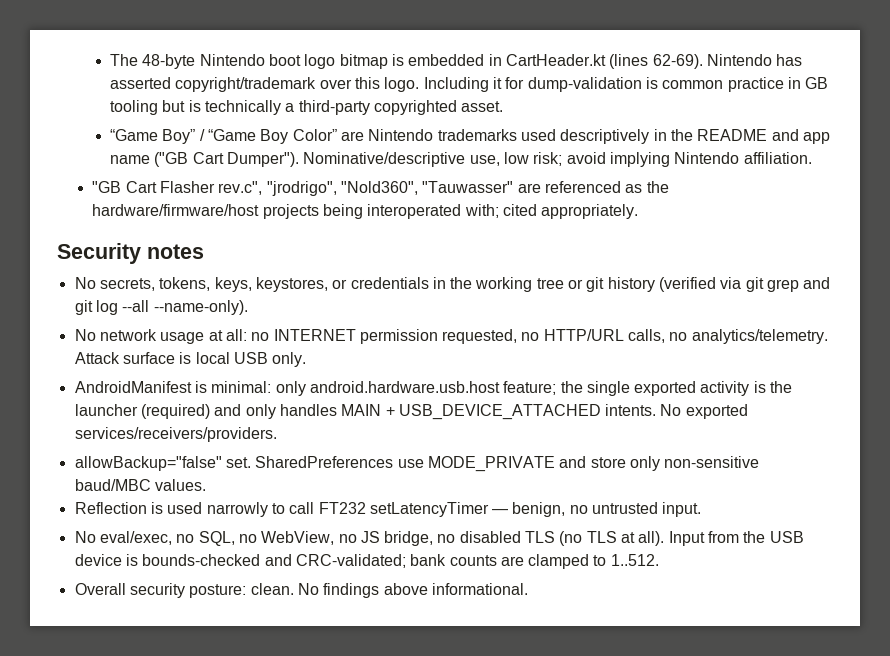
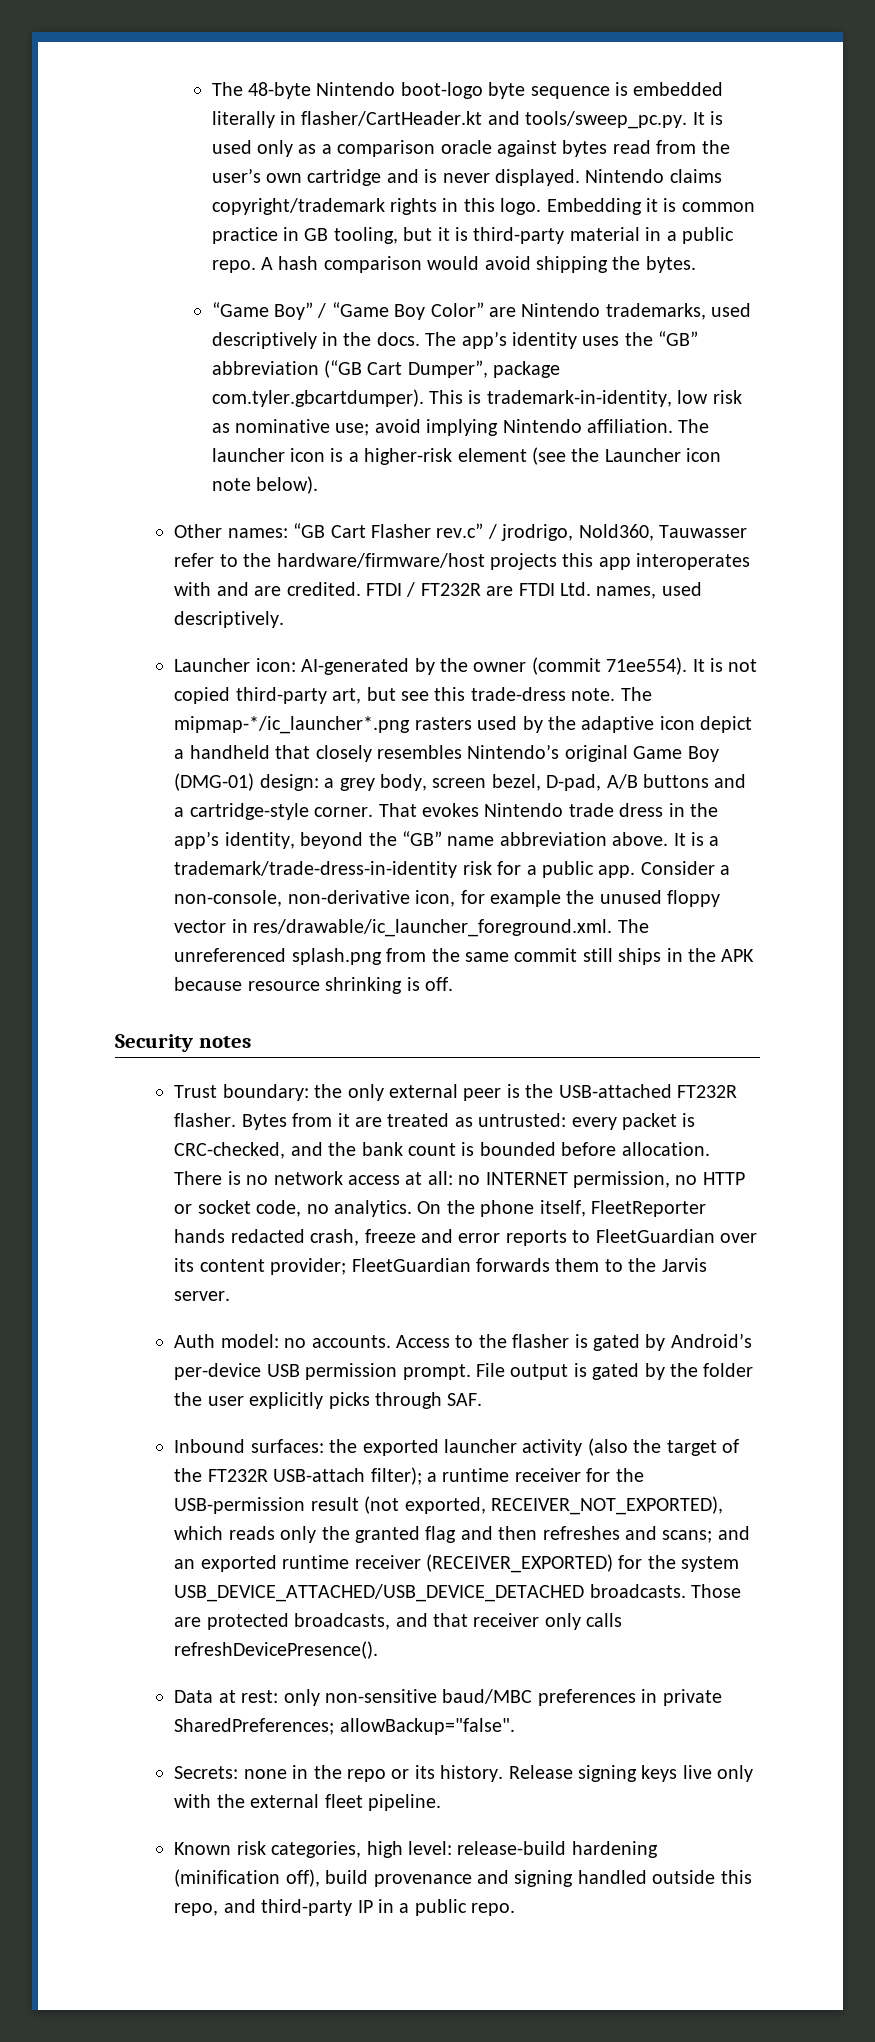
[269,54,803,69] [110,77,642,92] boot logo bitmap is embedded in CartHeader.kt (lines 62-69). Nintendo has asserted copyright/trademark over this logo. Including it for dump-validation -> [400,82,724,99] [211,111,724,129] [211,140,730,157] [211,168,722,186] [211,198,659,215] boot-logo byte sequence is embedded literally in flasher/CartHeader.kt and tools/sweep_pc.py. It is used only as a comparison oracle against bytes read from the user’s own cartridge and is never displayed. Nintendo claims copyright/trademark rights in this logo. Embedding it
[110,100,504,115] tooling but is technically a third-party copyrighted asset. -> [333,227,735,244] [211,256,696,273] tooling, but it is third-party material in a public repo. A hash comparison would avoid shipping the bytes.
[437,129,517,141] trademarks -> [605,303,706,320] trademarks,
[697,129,830,144] [110,152,812,167] [92,181,669,196] [92,204,639,219] [57,243,204,264] [74,277,831,292] [74,300,248,315] [74,329,828,344] [74,352,307,367] [74,381,793,396] [74,404,748,420] [74,427,277,442] [74,456,760,472] [74,479,206,491] [74,502,702,517] [74,531,804,546] [74,554,659,569] [74,583,528,598] README and app name ("GB Cart Dumper"). Nominative/descriptive use, low risk; avoid implying Nintendo affiliation. // "GB Cart Flasher rev.c", "jrodrigo", "Nold360", "Tauwasser" are referenced as the hardware/firmware/host projects being interoperated with; cited appropriately. // Security notes // No secrets, tokens, keys, keystores, or credentials in the working tree or git history (verified via git grep and git log --all --name-only). // No network usage at all: no INTERNET permission requested, no HTTP/URL calls, no analytics/telemetry. Attack surface is local USB only. // AndroidManifest is minimal: only android.hardware.usb.host feature; the single exported activity is the launcher (required) and only handles MAIN + USB_DEVICE_ATTACHED intents. No exported services/receivers/providers. // allowBackup="false" set. SharedPreferences use MODE_PRIVATE and store only non-sensitive baud/MBC values. // Reflection is used narrowly to call FT232 setLatencyTimer — benign, no untrusted input. // No eval/exec, no SQL, no WebView, no JS bridge, no disabled TLS (no TLS at all). Input from the USB device is bounds-checked and CRC-validated; bank counts are clamped to 1..512. // Overall security posture: clean. No findings above informational. -> [376,331,699,349] [211,360,561,378] [211,389,742,407] [211,419,710,436] [211,447,722,465] [211,476,319,494] [174,523,747,541] [174,553,751,570] [174,582,702,599] [174,611,285,628] [174,657,758,675] [174,687,652,704] [174,716,753,734] [174,744,719,762] [174,773,747,791] [174,803,718,820] [174,831,720,849] [174,861,731,878] [174,890,721,907] [174,919,649,937] [174,948,755,965] [174,977,453,994] [115,1034,251,1052] [174,1084,737,1101] [174,1113,696,1130] [174,1142,710,1159] [174,1171,745,1188] [174,1200,706,1217] [174,1229,757,1246] [174,1258,707,1275] [174,1291,231,1301] [174,1333,752,1351] [174,1363,754,1380] [174,1392,483,1409] [174,1438,739,1456] [174,1467,644,1485] [174,1496,723,1515] [174,1526,750,1543] [174,1554,740,1573] [174,1584,742,1602] [174,1613,623,1630] [174,1641,379,1659] [174,1689,722,1706] [174,1718,515,1735] [174,1765,754,1782] [174,1794,441,1811] [174,1841,658,1858] [174,1869,752,1887] [174,1899,516,1916] docs. The app’s identity uses the “GB” abbreviation (“GB Cart Dumper”, package com.tyler.gbcartdumper). This is trademark-in-identity, low risk as nominative use; avoid implying Nintendo affiliation. The launcher icon is a higher-risk element (see the Launcher icon note below). // Other names: “GB Cart Flasher rev.c” / jrodrigo, Nold360, Tauwasser refer to the hardware/firmware/host projects this app interoperates with and are credited. FTDI / FT232R are FTDI Ltd. names, used descriptively. // Launcher icon: AI-generated by the owner (commit 71ee554). It is not copied third-party art, but see this trade-dress note. The mipmap-*/ic_launcher*.png rasters used by the adaptive icon depict a handheld that closely resembles Nintendo’s original Game Boy (DMG-01) design: a grey body, screen bezel, D-pad, A/B buttons and a cartridge-style corner. That evokes Nintendo trade dress in the app’s identity, beyond the “GB” name abbreviation above. It is a trademark/trade-dress-in-identity risk for a public app. Consider a non-console, non-derivative icon, for example the unused floppy vector in res/drawable/ic_launcher_foreground.xml. The unreferenced splash.png from the same commit still ships in the APK because resource shrinking is off. // Security notes // Trust boundary: the only external peer is the USB-attached FT232R flasher. Bytes from it are treated as untrusted: every packet is CRC-checked, and the bank count is bounded before allocation. There is no network access at all: no INTERNET permission, no HTTP or socket code, no analytics. On the phone itself, FleetReporter hands redacted crash, freeze and error reports to FleetGuardian over its content provider; FleetGuardian forwards them to the Jarvis server. // Auth model: no accounts. Access to the flasher is gated by Android’s per-device USB permission prompt. File output is gated by the folder the user explicitly picks through SAF. // Inbound surfaces: the exported launcher activity (also the target of the FT232R USB-attach filter); a runtime receiver for the USB-permission result (not exported, RECEIVER_NOT_EXPORTED), which reads only the granted flag and then refreshes and scans; and an exported runtime receiver (RECEIVER_EXPORTED) for the system USB_DEVICE_ATTACHED/USB_DEVICE_DETACHED broadcasts. Those are protected broadcasts, and that receiver only calls refreshDevicePresence(). // Data at rest: only non-sensitive baud/MBC preferences in private SharedPreferences; allowBackup="false". // Secrets: none in the repo or its history. Release signing keys live only with the external fleet pipeline. // Known risk categories, high level: release-build hardening (minification off), build provenance and signing handled outside this repo, and third-party IP in a public repo.

